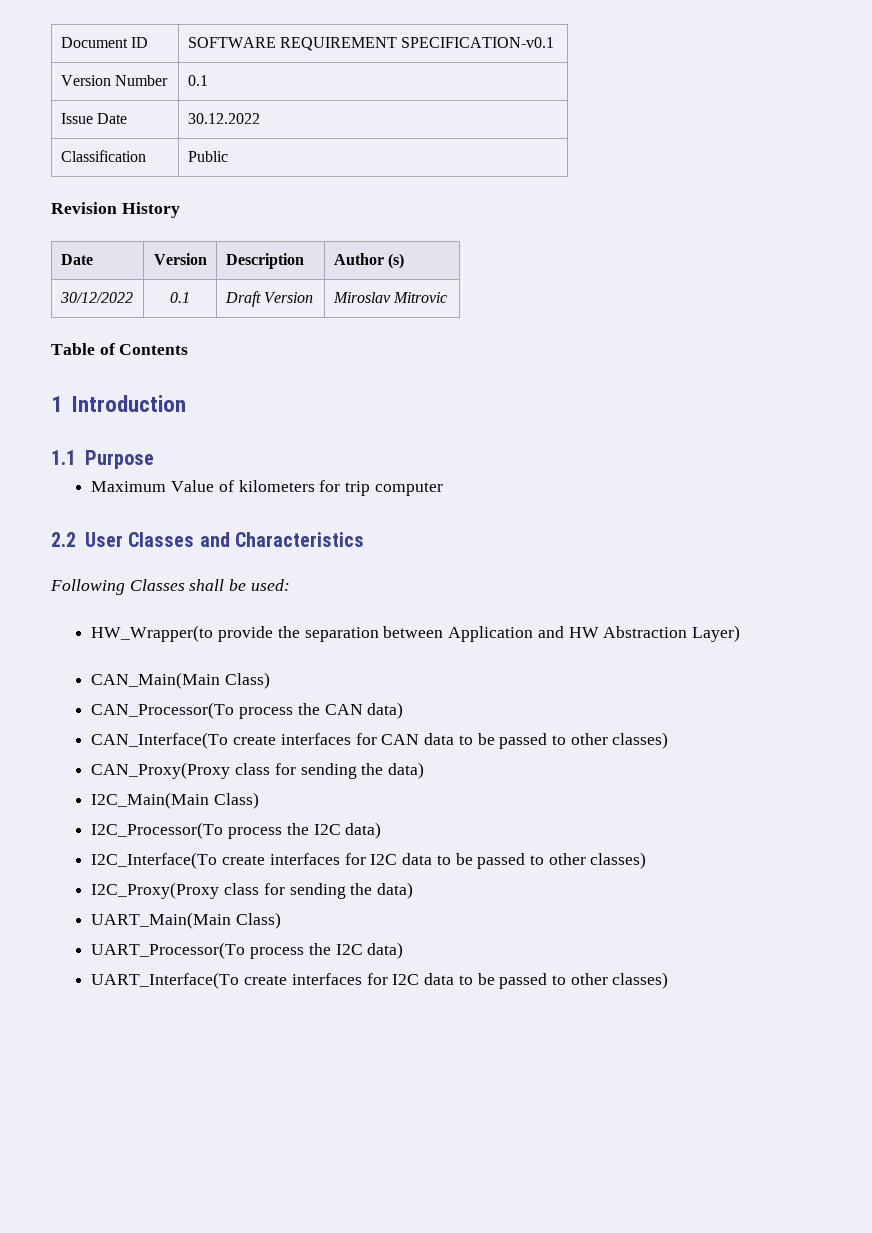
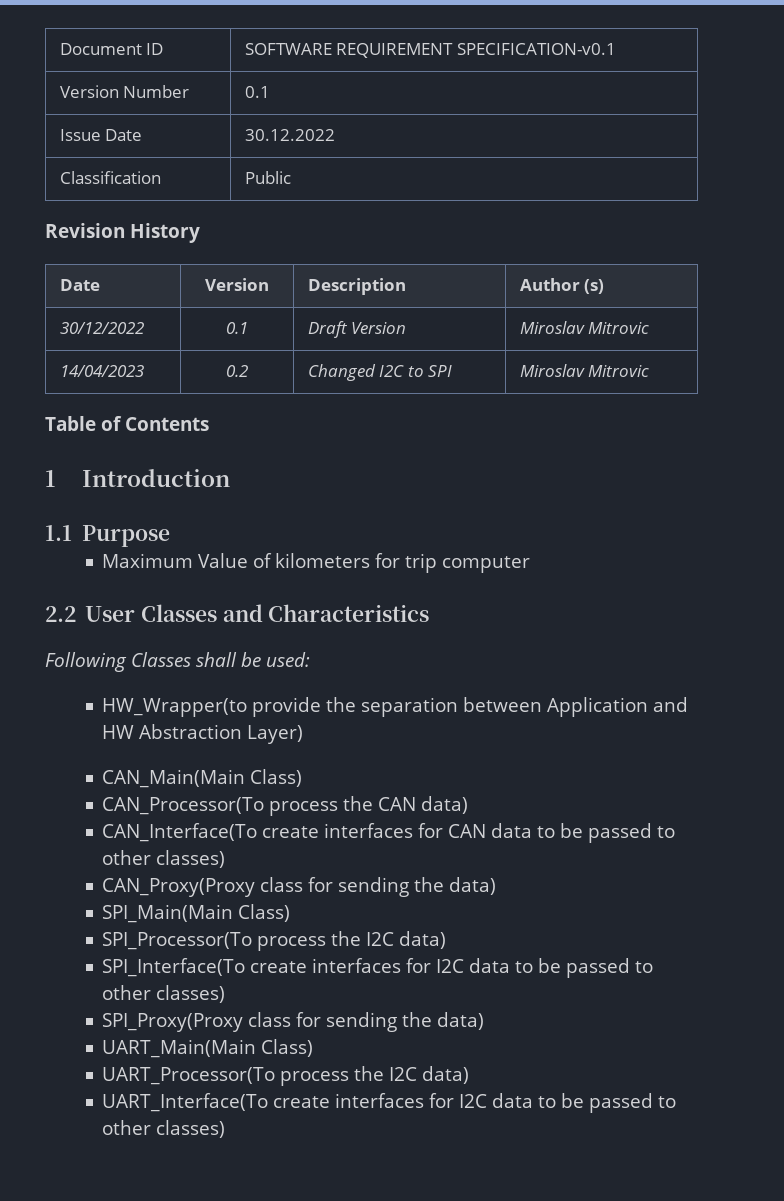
(447, 297) none -> [59,365,144,377] [226,365,248,377] [307,364,453,381] [519,364,650,377] // 14/04/2023 | 0.2 | Changed I2C to SPI | Miroslav Mitrovic
[91,792,260,809] [91,822,382,839] [91,852,218,869] I2C_Main(Main Class) // I2C_Processor(To process the I2C data) // I2C_Interface(To -> [102,904,291,923] [102,931,447,951] [102,958,246,977] SPI_Main(Main Class) // SPI_Processor(To process the I2C data) // SPI_Interface(To
[91,882,220,899] I2C_Proxy(Proxy -> [102,1013,244,1032] SPI_Proxy(Proxy

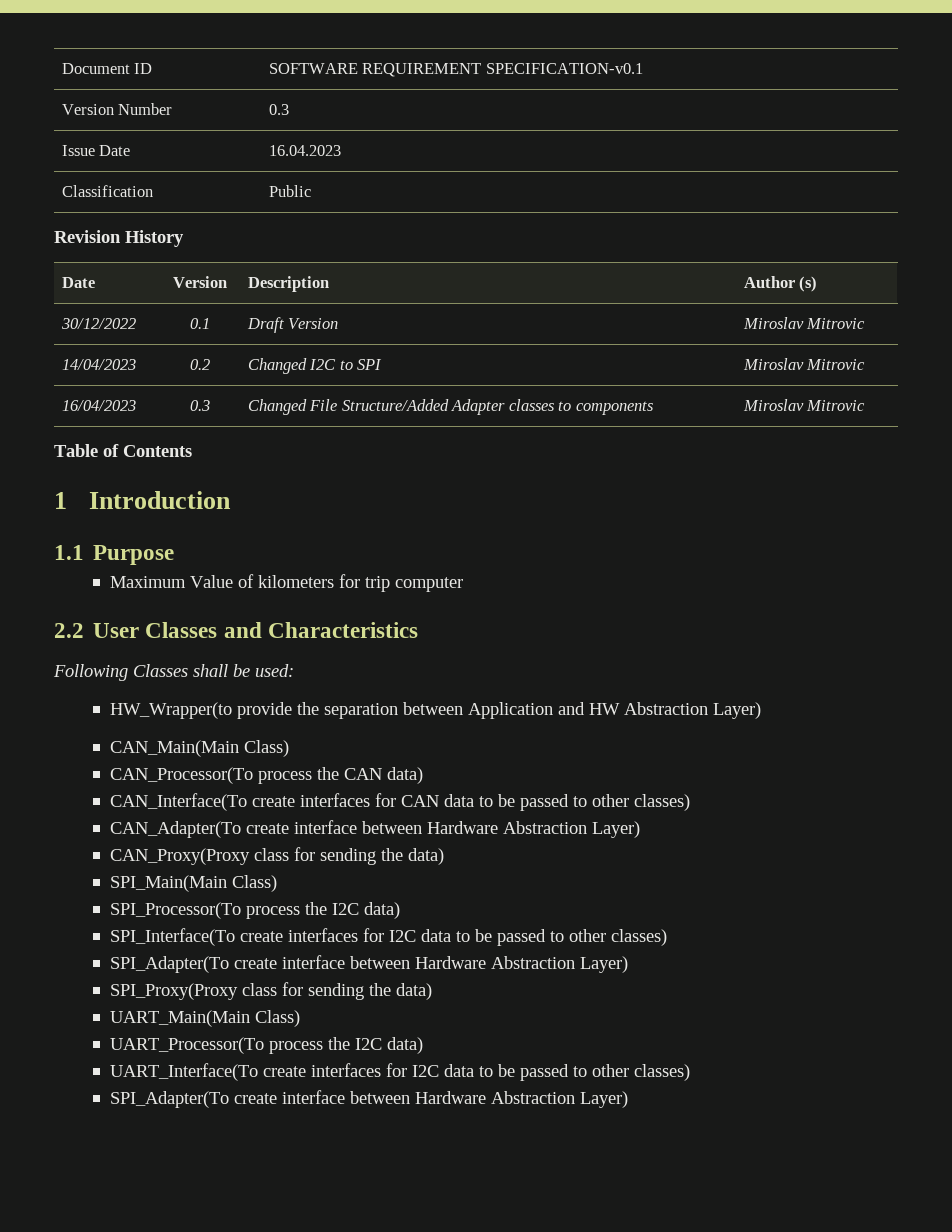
[244,86,270,98] 0.1 -> [268,104,289,115] 0.3
[244,129,335,141] 30.12.2022 -> [268,145,341,156] 16.04.2023
(650, 371) none -> [61,400,136,411] [189,400,210,411] [247,399,653,415] [742,399,866,411] // 16/04/2023 | 0.3 | Changed File Structure/Added Adapter classes to components | Miroslav Mitrovic
(226, 859) none -> [109,820,640,838] // CAN_Adapter(To create interface between Hardware Abstraction Layer)
(226, 994) none -> [109,955,628,973] // SPI_Adapter(To create interface between Hardware Abstraction Layer)
(226, 1129) none -> [109,1090,628,1108] // SPI_Adapter(To create interface between Hardware Abstraction Layer)

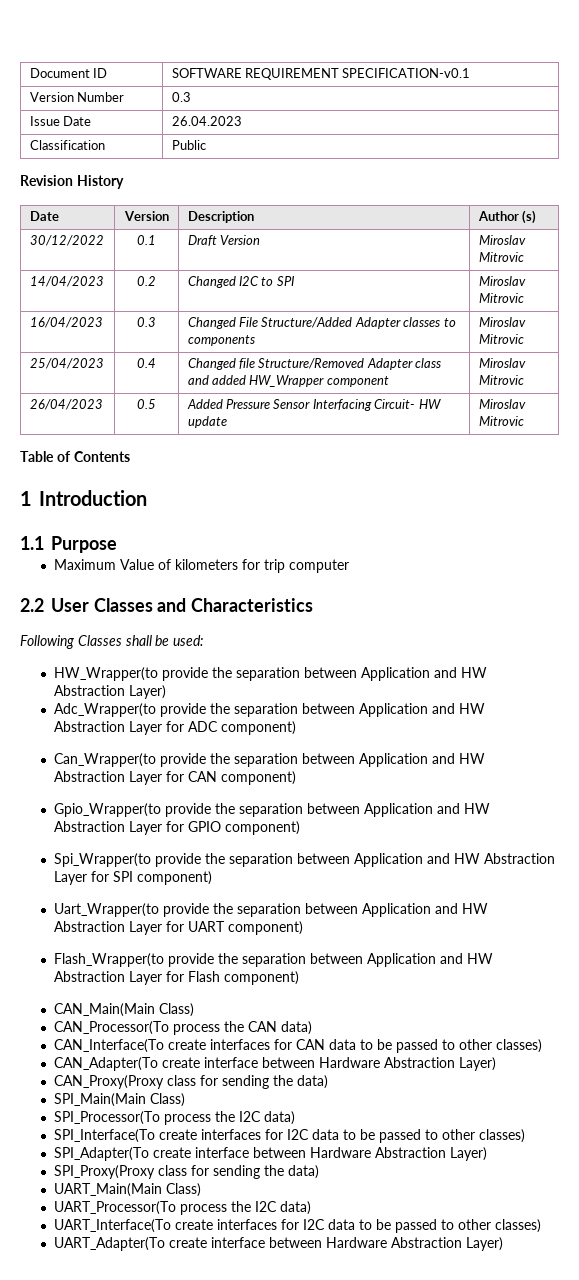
[268,145,341,156] 16.04.2023 -> [171,116,242,126] 26.04.2023
(866, 405) none -> [29,358,104,369] [137,358,156,368] [187,358,442,370] [187,375,389,387] [478,358,526,368] [478,375,524,385] [29,399,103,410] [137,399,156,409] [186,399,441,411] [187,416,227,428] [478,399,526,409] [478,416,524,426] // 25/04/2023 | 0.4 | Changed file Structure/Removed Adapter class and added HW_Wrapper component | Miroslav Mitrovic // 26/04/2023 | 0.5 | Added Pressure Sensor Interfacing Circuit- HW update | Miroslav Mitrovic
(761, 710) none -> [53,703,485,717] [53,721,296,735] [53,753,485,767] [53,771,296,785] [53,803,490,817] [53,821,300,835] [53,853,555,867] [53,871,212,885] [53,903,488,917] [53,921,303,935] [53,953,493,967] [53,971,299,985] // Adc_Wrapper(to provide the separation between Application and HW Abstraction Layer for ADC component) // Can_Wrapper(to provide the separation between Application and HW Abstraction Layer for CAN component) // Gpio_Wrapper(to provide the separation between Application and HW Abstraction Layer for GPIO component) // Spi_Wrapper(to provide the separation between Application and HW Abstraction Layer for SPI component) // Uart_Wrapper(to provide the separation between Application and HW Abstraction Layer for UART component) // Flash_Wrapper(to provide the separation between Application and HW Abstraction Layer for Flash component)
[109,1091,229,1108] SPI_Adapter(To -> [53,1237,165,1251] UART_Adapter(To

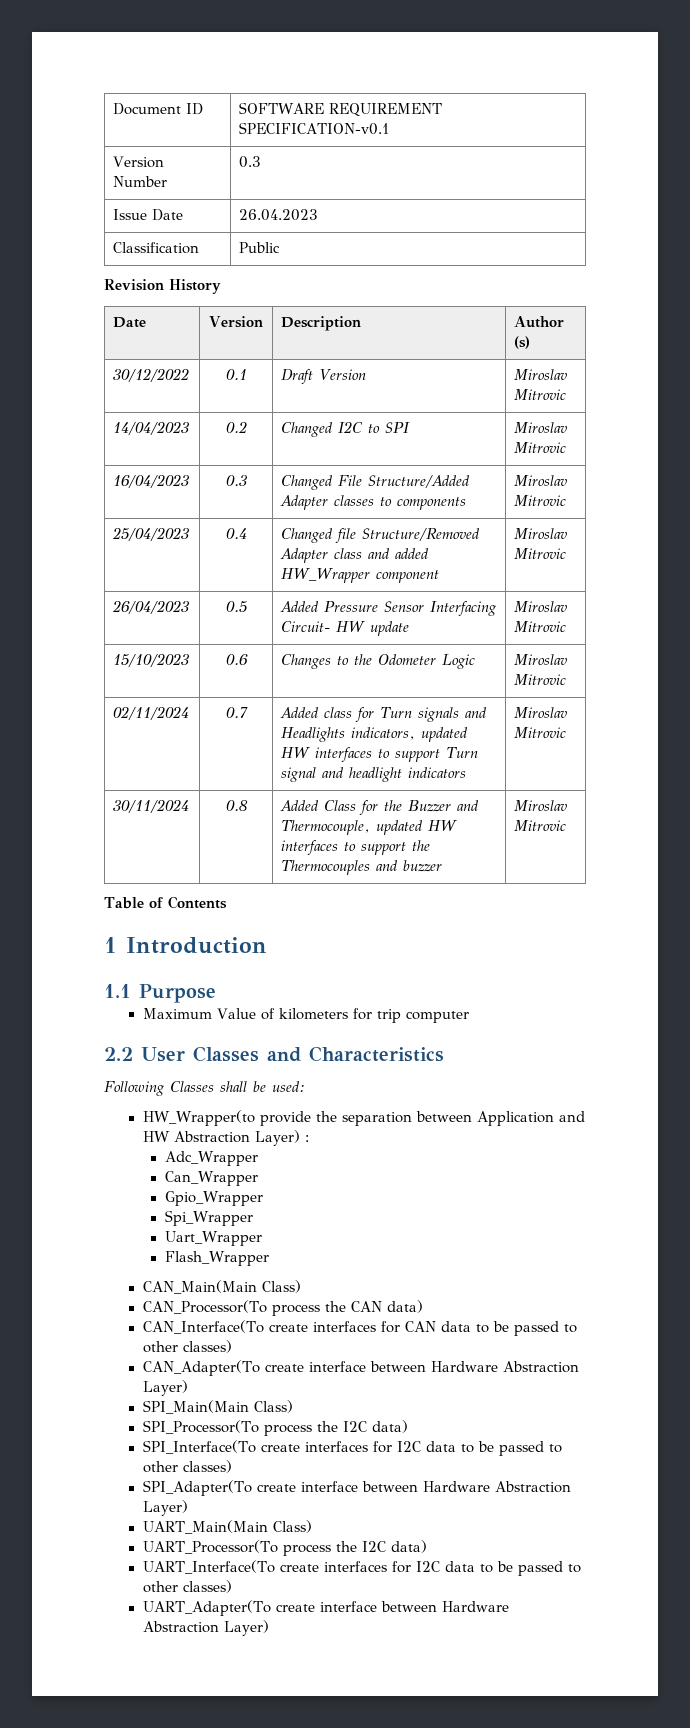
(524, 421) none -> [113,653,190,667] [225,654,248,665] [281,654,476,669] [514,654,568,665] [514,674,567,685] [113,706,190,720] [225,707,248,718] [280,707,488,722] [281,727,469,742] [281,747,479,762] [281,767,467,782] [514,707,568,718] [514,727,567,738] [113,799,190,813] [225,800,248,811] [280,800,480,815] [281,820,458,835] [281,840,431,855] [281,860,443,875] [514,800,568,811] [514,820,567,831] // 15/10/2023 | 0.6 | Changes to the Odometer Logic | Miroslav Mitrovic // 02/11/2024 | 0.7 | Added class for Turn signals and Headlights indicators, updated HW interfaces to support Turn signal and headlight indicators | Miroslav Mitrovic // 30/11/2024 | 0.8 | Added Class for the Buzzer and Thermocouple, updated HW interfaces to support the Thermocouples and buzzer | Miroslav Mitrovic
[53,703,485,717] [53,721,296,735] [53,753,485,767] [53,771,296,785] [53,803,490,817] [53,821,300,835] [53,853,555,867] [53,871,212,885] [53,903,488,917] [53,921,303,935] [53,953,493,967] [53,971,299,985] // Adc_Wrapper(to provide the separation between Application and HW Abstraction Layer for ADC component) // Can_Wrapper(to provide the separation between Application and HW Abstraction Layer for CAN component) // Gpio_Wrapper(to provide the separation between Application and HW Abstraction Layer for GPIO component) // Spi_Wrapper(to provide the separation between Application and HW Abstraction Layer for SPI component) // Uart_Wrapper(to provide the separation between Application and HW Abstraction Layer for UART component) // Flash_Wrapper(to provide the separation between Application and HW Abstraction Layer for Flash component) -> [304,1135,309,1142] [164,1151,258,1166] [164,1171,258,1186] [164,1191,263,1206] [164,1210,253,1226] [164,1231,262,1246] [164,1251,269,1266] : // Adc_Wrapper // Can_Wrapper // Gpio_Wrapper // Spi_Wrapper // Uart_Wrapper // Flash_Wrapper
[53,1075,328,1089] // CAN_Proxy(Proxy class for sending the data) -> (188, 1388) none
[53,1165,319,1179] // SPI_Proxy(Proxy class for sending the data) -> (188, 1508) none

